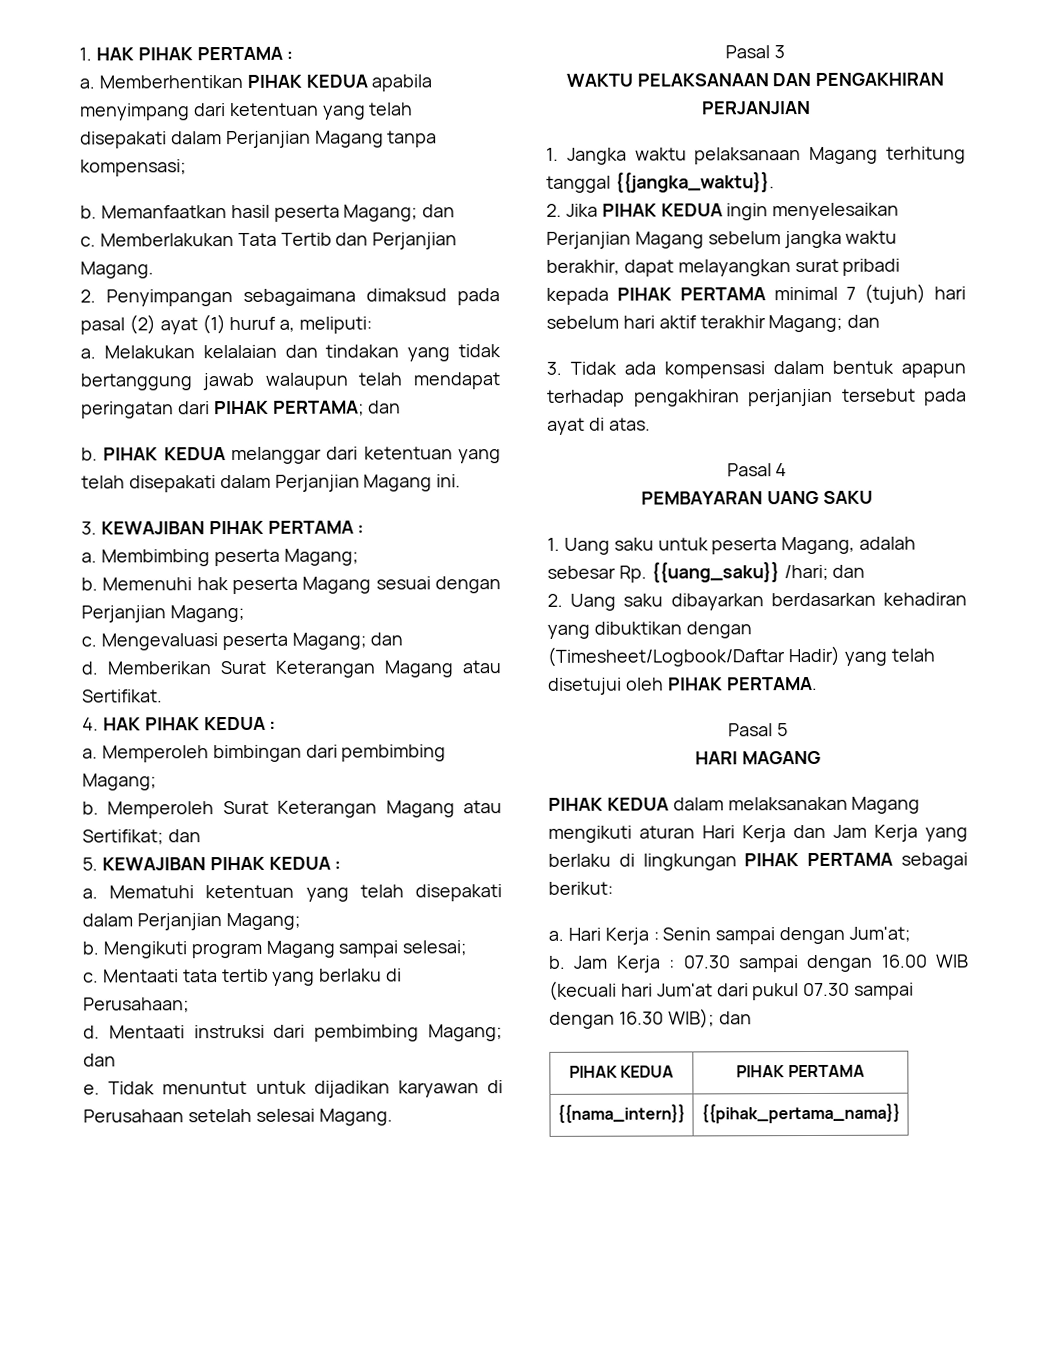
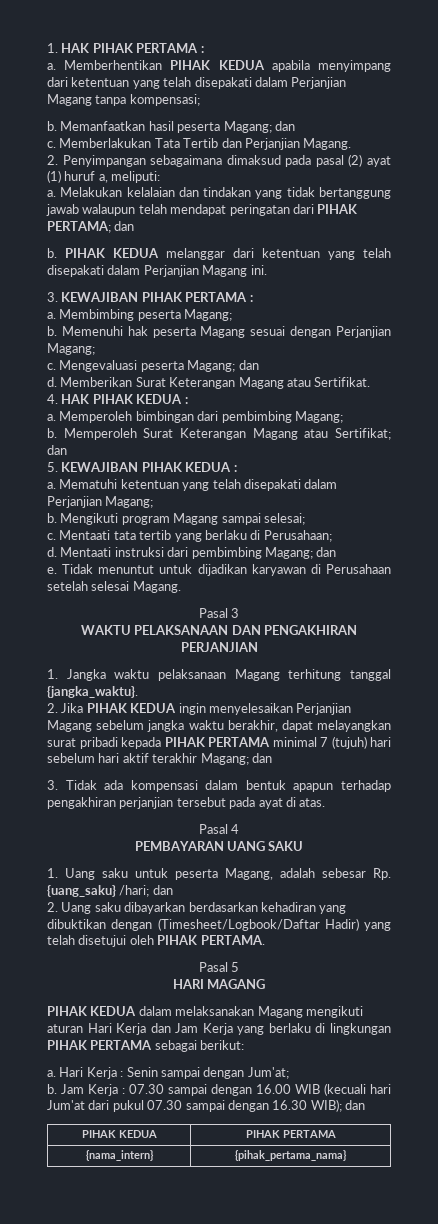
[614,172,775,193] {{jangka_waktu}}. -> [47,686,138,698] {jangka_waktu}.
[650,562,780,583] {{uang_saku}} -> [47,885,116,897] {uang_saku}
[557,1104,686,1123] [700,1103,901,1124] {{nama_intern}} | {{pihak_pertama_nama}} -> [85,1150,154,1161] [235,1150,347,1161] {nama_intern} | {pihak_pertama_nama}

